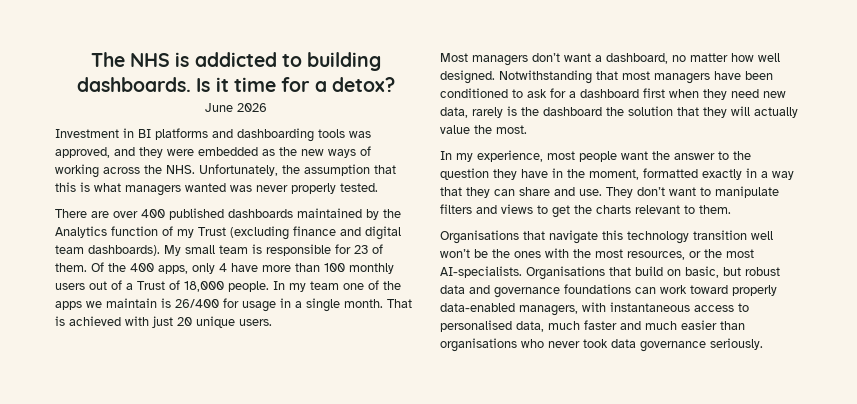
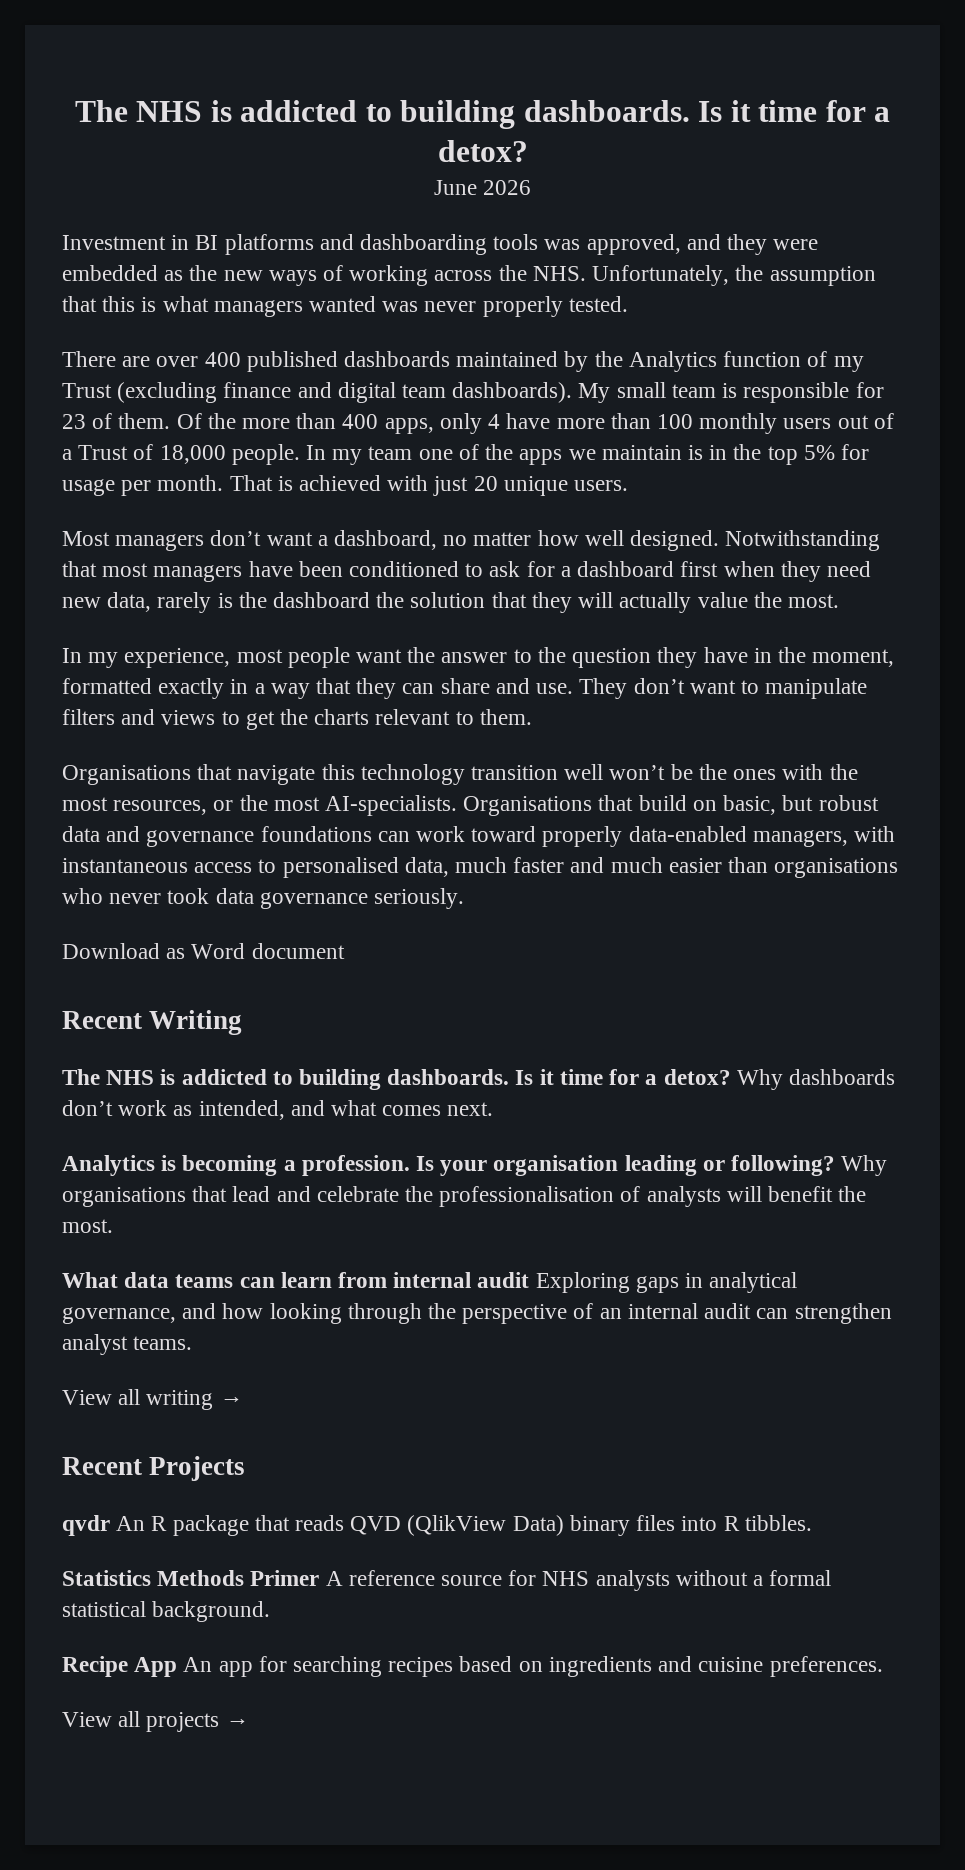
(126, 267) none -> [242,413,337,429] more than
[175,298,340,312] 26/400 for usage in a single -> [709,444,869,465] [62,479,152,496] in the top 5% for usage per
(763, 344) none -> [62,943,345,959] [62,1010,243,1035] [62,1069,895,1090] [62,1100,494,1120] [62,1155,888,1176] [62,1186,867,1207] [62,1219,113,1233] [62,1272,798,1293] [62,1303,892,1324] [62,1334,193,1355] [62,1389,243,1410] [62,1456,246,1481] [62,1515,812,1536] [62,1570,832,1591] [62,1601,271,1622] [62,1656,883,1677] [62,1711,249,1732] // Download as Word document // Recent Writing // The NHS is addicted to building dashboards. Is it time for a detox? Why dashboards don’t work as intended, and what comes next. // Analytics is becoming a profession. Is your organisation leading or following? Why organisations that lead and celebrate the professionalisation of analysts will benefit the most. // What data teams can learn from internal audit Exploring gaps in analytical governance, and how looking through the perspective of an internal audit can strengthen analyst teams. // View all writing → // Recent Projects // qvdr An R package that reads QVD (QlikView Data) binary files into R tibbles. // Statistics Methods Primer A reference source for NHS analysts without a formal statistical background. // Recipe App An app for searching recipes based on ingredients and cuisine preferences. // View all projects →

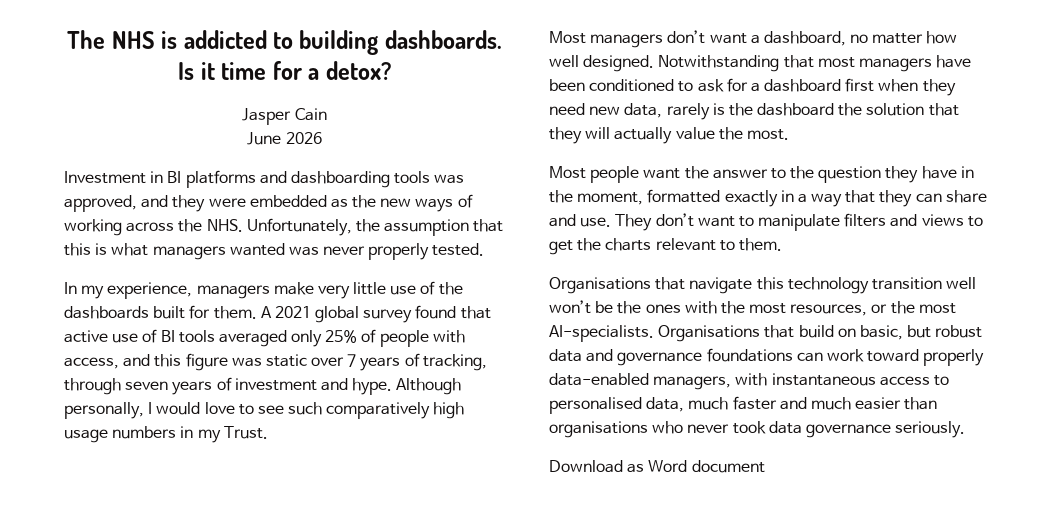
(528, 151) none -> [242,108,327,125] // Jasper Cain
[62,351,864,372] [62,382,884,403] [62,413,894,434] [62,444,869,465] [62,475,629,496] There are over 400 published dashboards maintained by the Analytics function of my Trust (excluding finance and digital team dashboards). My small team is responsible for 23 of them. Of the more than 400 apps, only 4 have more than 100 monthly users out of a Trust of 18,000 people. In my team one of the apps we maintain is in the top 5% for usage per month. That is achieved with just 20 unique users. -> [64,281,463,299] [64,305,491,323] [64,329,465,347] [64,353,487,371] [64,377,462,395] [64,402,465,419] [64,426,268,443] In my experience, managers make very little use of the dashboards built for them. A 2021 global survey found that active use of BI tools averaged only 25% of people with access, and this figure was static over 7 years of tracking, through seven years of investment and hype. Although personally, I would love to see such comparatively high usage numbers in my Trust.
[62,648,283,668] In my experience, most -> [549,166,586,179] Most
[62,1010,243,1035] [62,1069,895,1090] [62,1100,494,1120] [62,1155,888,1176] [62,1186,867,1207] [62,1219,113,1233] [62,1272,798,1293] [62,1303,892,1324] [62,1334,193,1355] [62,1389,243,1410] [62,1456,246,1481] [62,1515,812,1536] [62,1570,832,1591] [62,1601,271,1622] [62,1656,883,1677] [62,1711,249,1732] // Recent Writing // The NHS is addicted to building dashboards. Is it time for a detox? Why dashboards don’t work as intended, and what comes next. // Analytics is becoming a profession. Is your organisation leading or following? Why organisations that lead and celebrate the professionalisation of analysts will benefit the most. // What data teams can learn from internal audit Exploring gaps in analytical governance, and how looking through the perspective of an internal audit can strengthen analyst teams. // View all writing → // Recent Projects // qvdr An R package that reads QVD (QlikView Data) binary files into R tibbles. // Statistics Methods Primer A reference source for NHS analysts without a formal statistical background. // Recipe App An app for searching recipes based on ingredients and cuisine preferences. // View all projects → -> (765, 466) none

